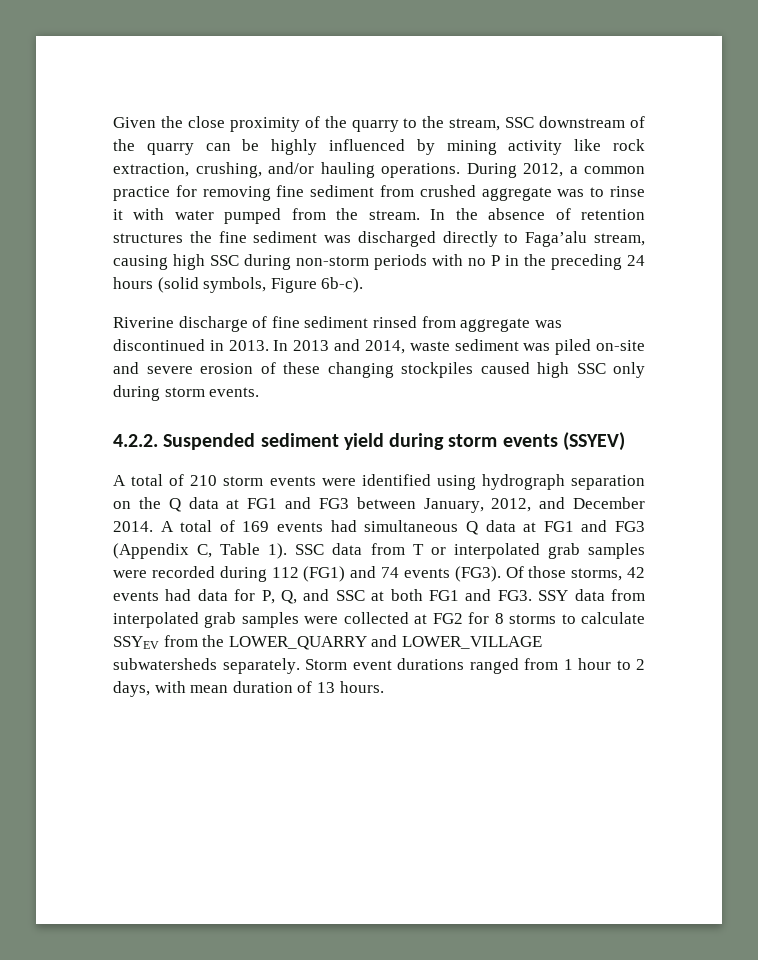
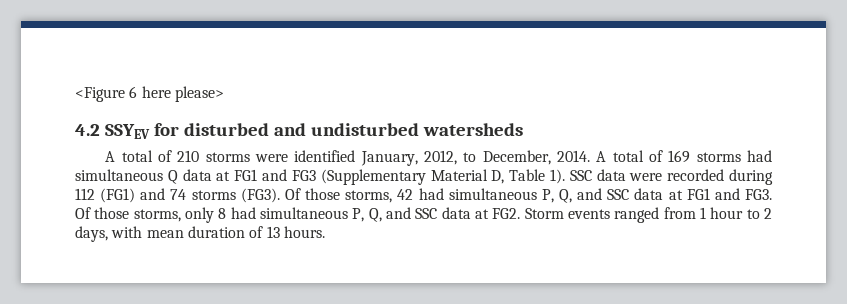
[113,116,645,132] [113,139,645,155] [113,162,645,178] [113,185,646,201] [113,208,645,224] [113,231,645,247] [113,254,645,270] [113,277,364,293] [113,316,562,332] [113,339,645,355] [113,362,645,378] [113,385,260,401] [113,432,625,451] [113,474,646,490] [113,497,645,513] Given the close proximity of the quarry to the stream, SSC downstream of the quarry can be highly influenced by mining activity like rock extraction, crushing, and/or hauling operations. During 2012, a common practice for removing fine sediment from crushed aggregate was to rinse it with water pumped from the stream. In the absence of retention structures the fine sediment was discharged directly to Faga’alu stream, causing high SSC during non-storm periods with no P in the preceding 24 hours (solid symbols, Figure 6b-c). // Riverine discharge of fine sediment rinsed from aggregate was discontinued in 2013. In 2013 and 2014, waste sediment was piled on-site and severe erosion of these changing stockpiles caused high SSC only during storm events. // 4.2.2. Suspended sediment yield during storm events (SSYEV) // A total of 210 storm events were identified using hydrograph separation on the Q data at FG1 and FG3 between January, 2012, and December -> [75,86,224,102] [75,123,523,139] [105,150,551,166] <Figure 6 here please> // 4.2 SSYEV for disturbed and undisturbed watersheds // A total of 210 storms were identified January, 2012, to December,
[277,522,324,532] events -> [696,152,741,162] storms
[113,543,213,559] (Appendix C, -> [320,169,505,185] (Supplementary Material D,
[370,543,645,559] from T or interpolated grab samples -> (626, 175) none
[403,568,450,578] events -> [191,190,236,200] storms
[113,589,423,604] events had data for P, Q, and SSC at both -> [418,188,683,203] had simultaneous P, Q, and SSC data at
[538,589,645,601] [113,612,645,628] [113,635,542,650] [113,658,464,674] SSY data from interpolated grab samples were collected at FG2 for 8 storms to calculate SSYEV from the LOWER_QUARRY and LOWER_VILLAGE subwatersheds separately. Storm event durations -> [75,207,610,223] Of those storms, only 8 had simultaneous P, Q, and SSC data at FG2. Storm events

